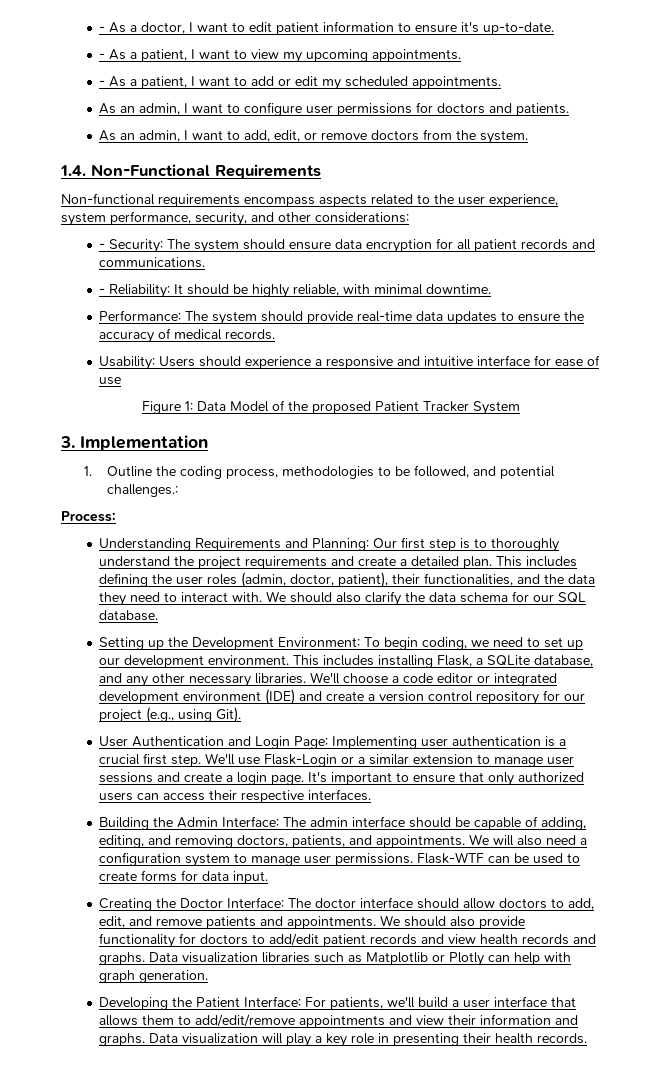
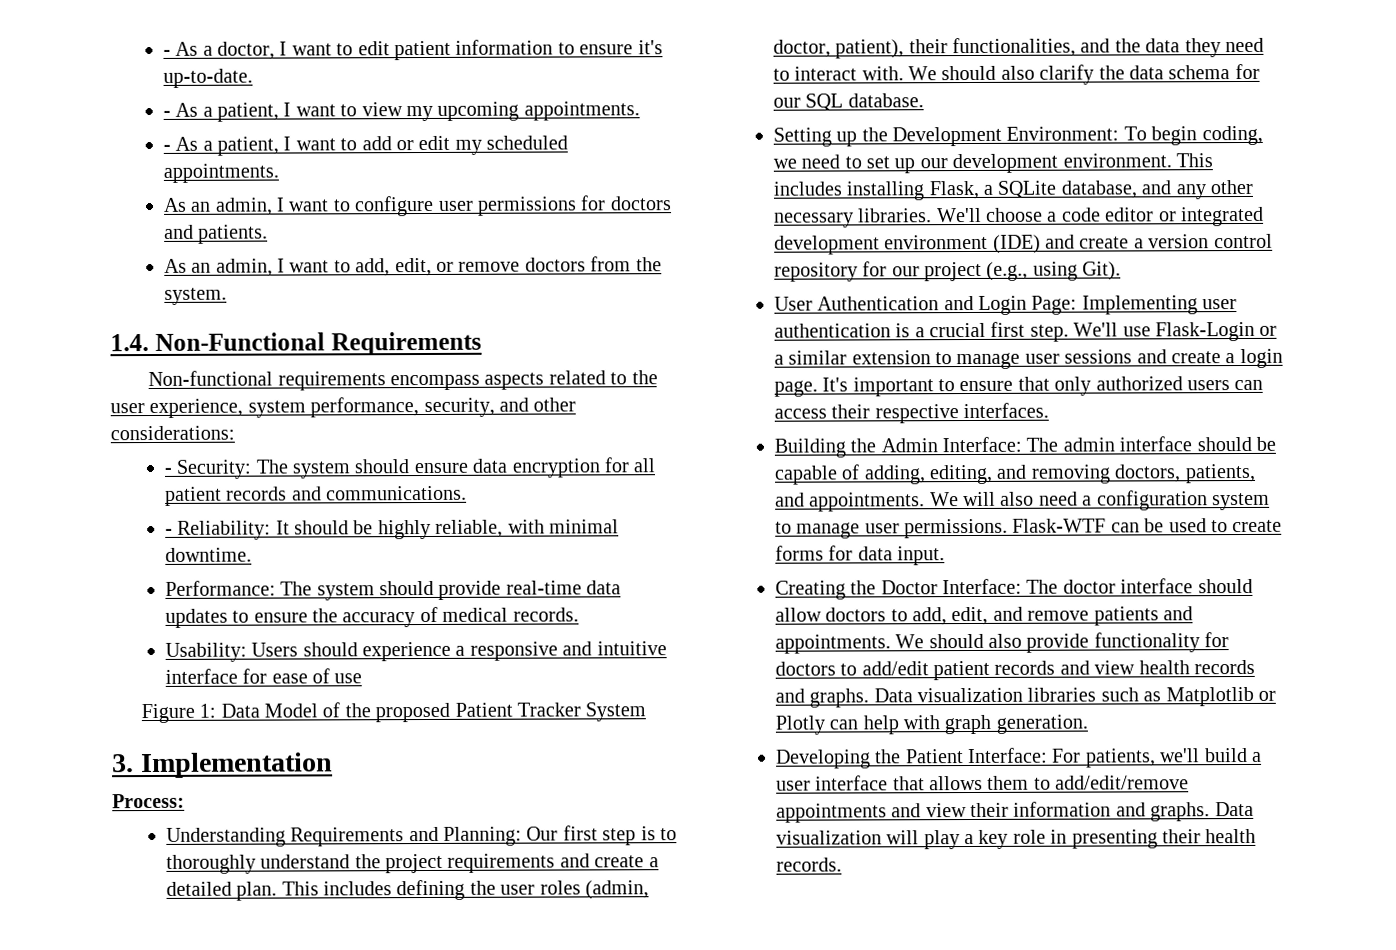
[84,465,556,479] [107,484,179,497] // 1. Outline the coding process, methodologies to be followed, and potential challenges.: -> (333, 765) none

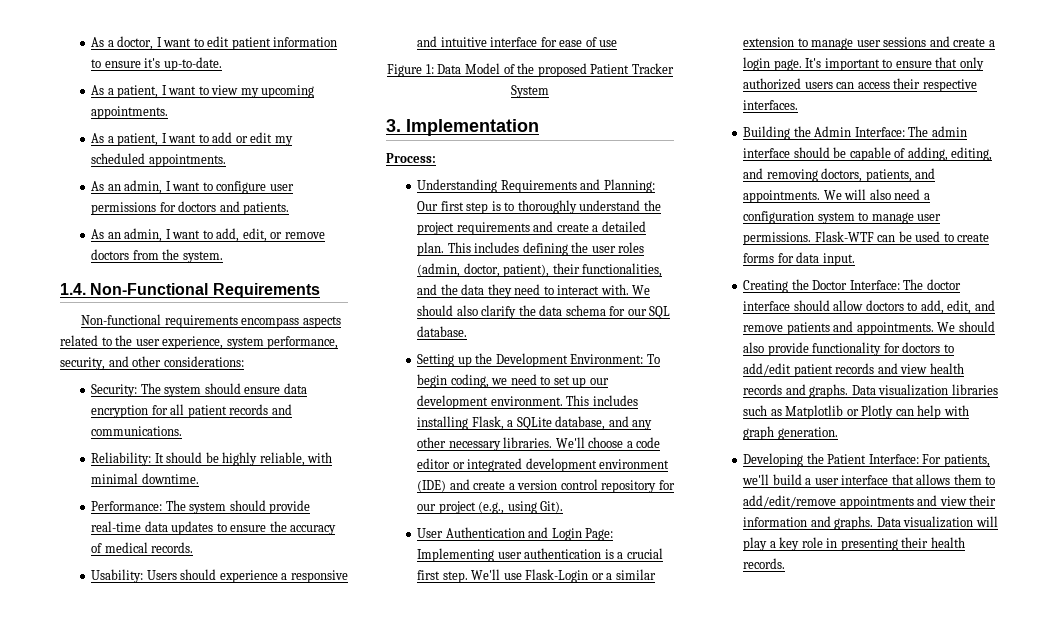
[162,49,171,56] - -> (91, 42) none
[162,110,171,117] - -> (222, 64) none
[162,144,171,151] - -> (169, 112) none
[163,467,172,474] - -> (244, 361) none
[164,528,173,535] - -> (183, 431) none

